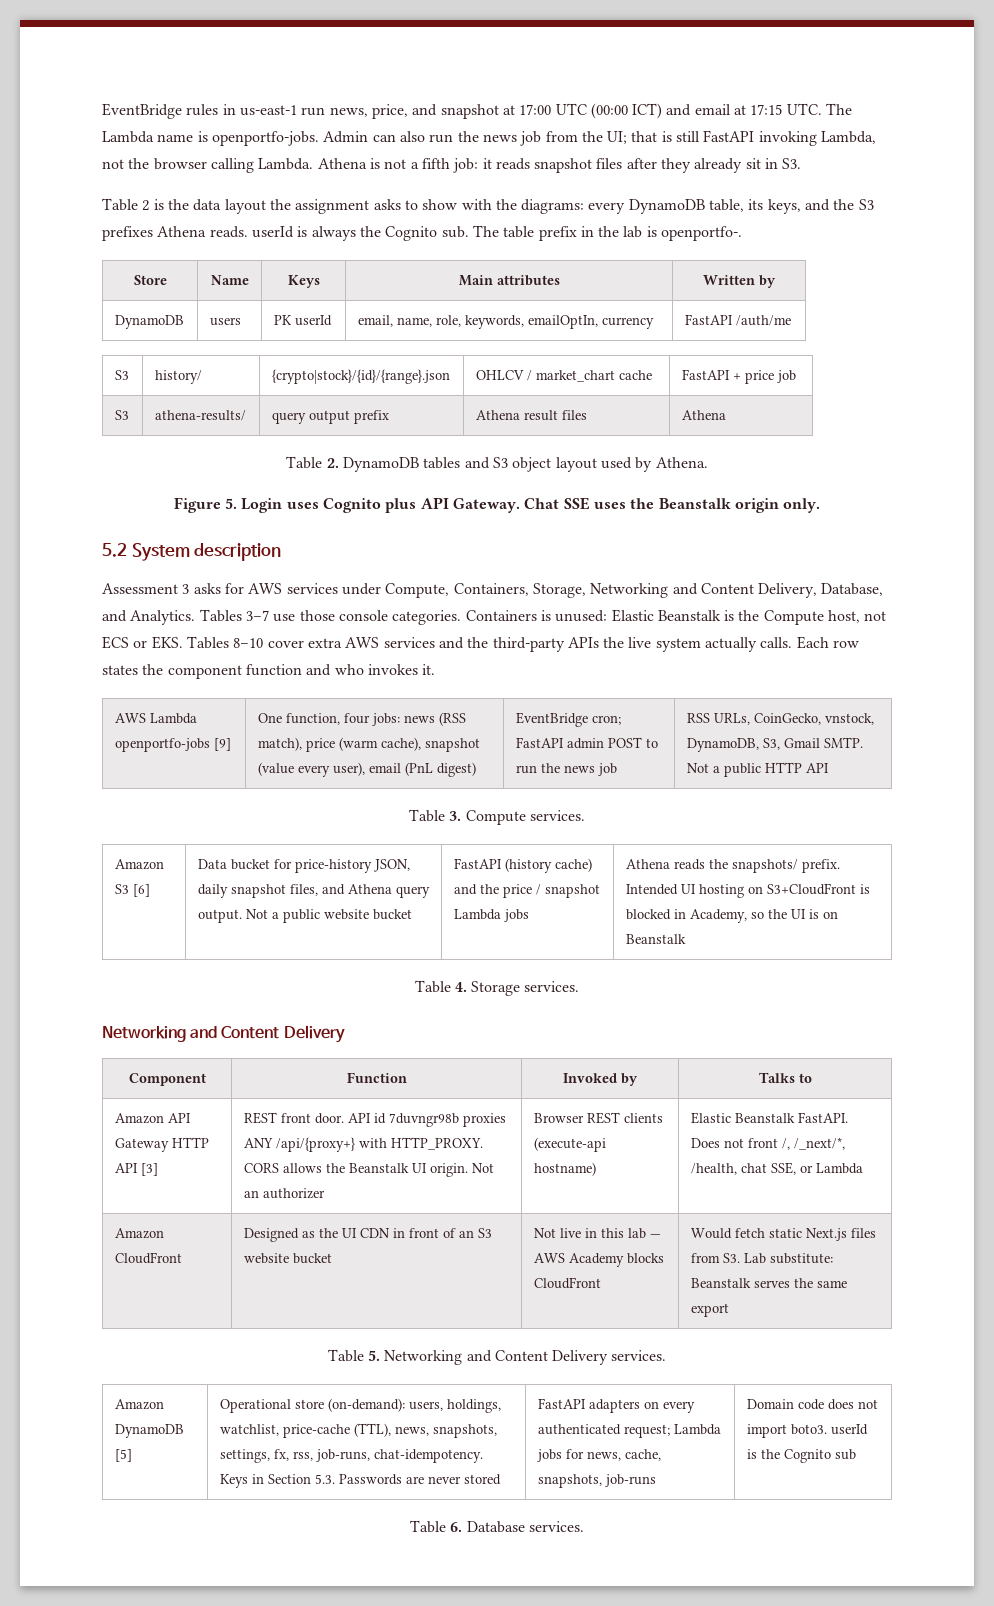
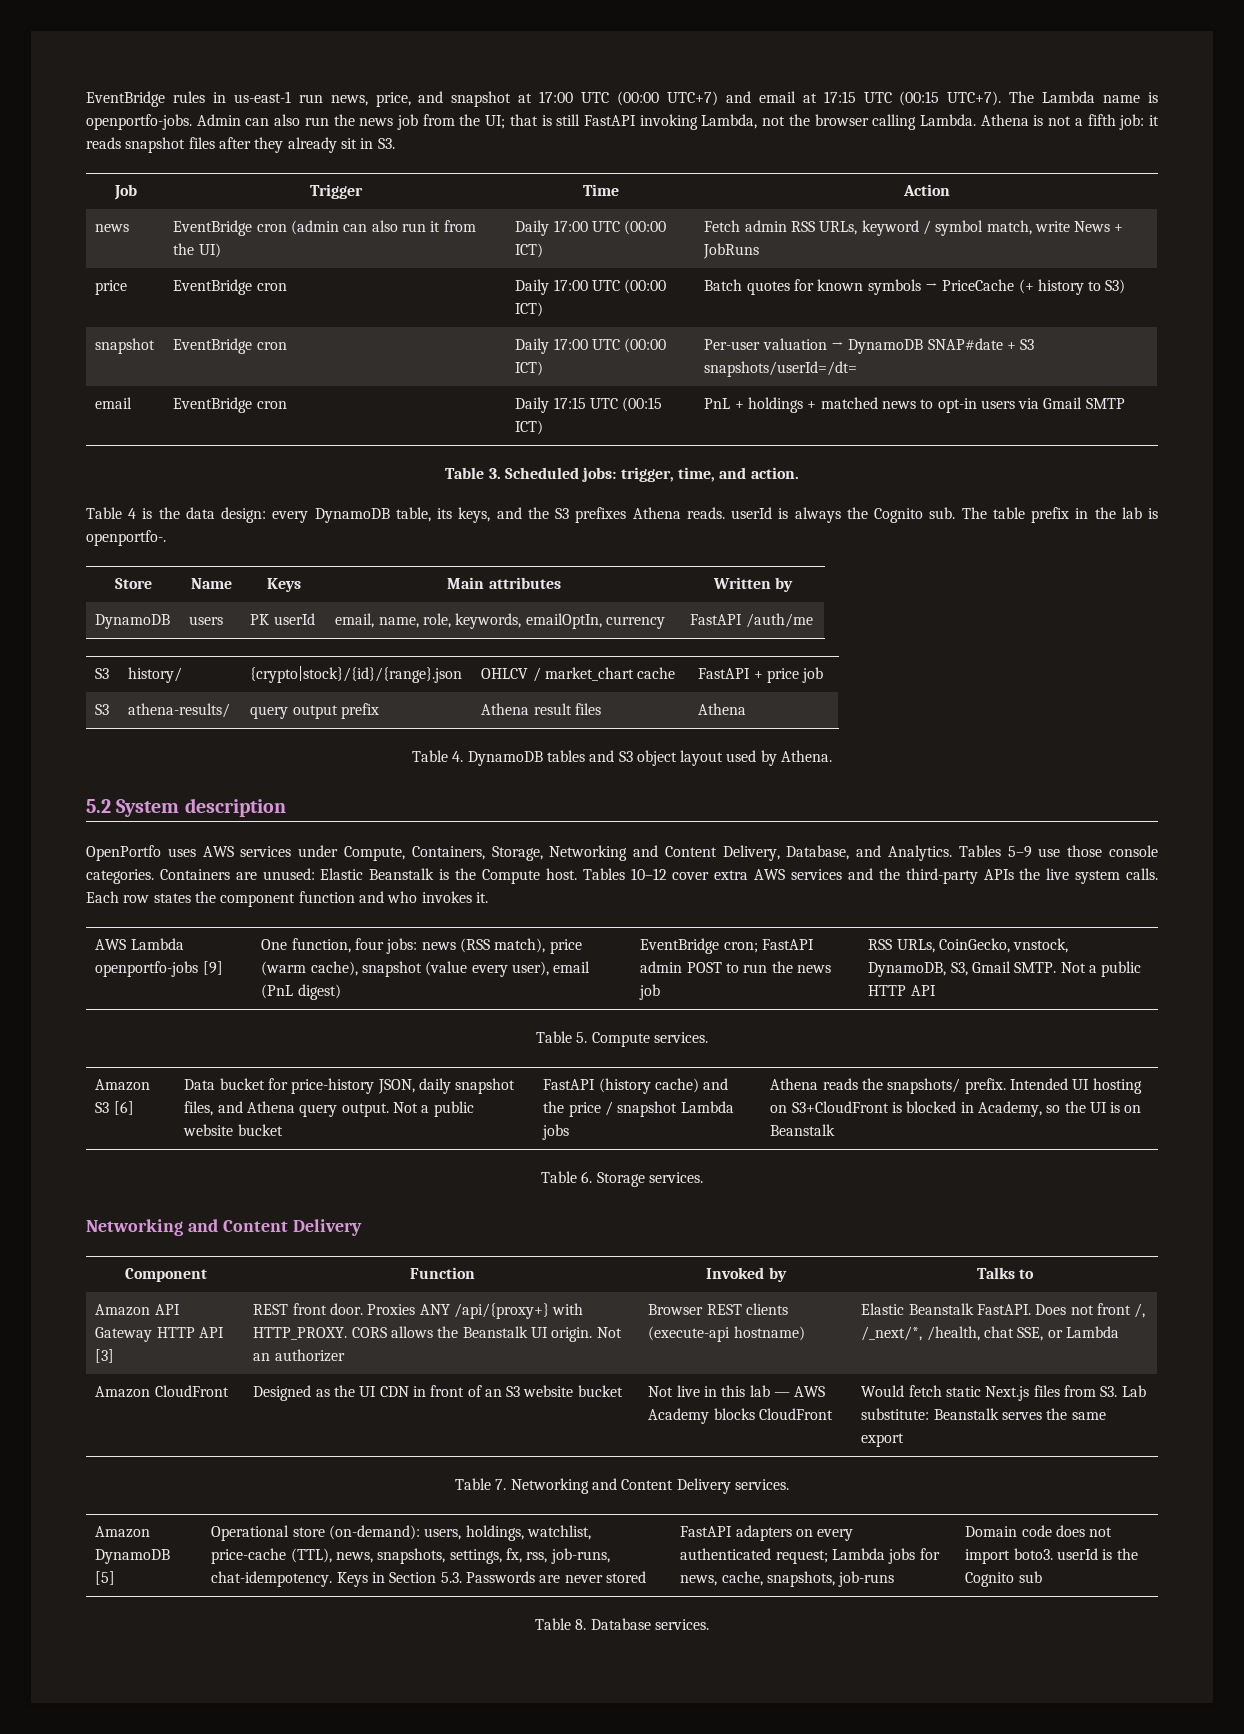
[632,103,663,119] ICT) -> [666,91,718,106] UTC+7)
[786,103,822,115] UTC. -> [863,91,1002,106] UTC (00:15 UTC+7).
[102,198,585,214] // Table 2 is the data layout the assignment asks to show with the diagrams: -> [113,184,137,200] [309,184,363,199] [583,184,619,196] [902,184,950,196] [95,224,130,232] [173,220,476,236] [173,243,221,258] [515,220,667,236] [515,243,544,258] [704,220,1124,236] [703,243,760,259] [95,280,128,295] [173,279,287,295] [515,279,667,295] [515,302,544,317] [704,279,1126,295] [95,338,156,354] [173,338,287,354] [515,338,667,354] [515,361,544,376] [704,338,1035,354] [704,361,858,377] [95,397,133,409] [173,397,287,413] [515,397,663,413] [515,420,544,435] [704,397,1125,413] [445,467,799,482] [86,507,267,523] // Job | Trigger | Time | Action // news | EventBridge cron (admin can also run it from the UI) | Daily 17:00 UTC (00:00 ICT) | Fetch admin RSS URLs, keyword / symbol match, write News + JobRuns // price | EventBridge cron | Daily 17:00 UTC (00:00 ICT) | Batch quotes for known symbols → PriceCache (+ history to S3) // snapshot | EventBridge cron | Daily 17:00 UTC (00:00 ICT) | Per-user valuation → DynamoDB SNAP#date + S3 snapshots/userId=/dt= // email | EventBridge cron | Daily 17:15 UTC (00:15 ICT) | PnL + holdings + matched news to opt-in users via Gmail SMTP // Table 3. Scheduled jobs: trigger, time, and action. // Table 4 is the data design:
[326,458,339,468] 2. -> [452,751,464,762] 4.
[173,497,821,513] // Figure 5. Login uses Cognito plus API Gateway. Chat SSE uses the Beanstalk origin only. -> (833, 756) none
[102,583,244,594] Assessment 3 asks for -> [86,845,196,861] OpenPortfo uses
[245,610,269,621] 3–7 -> [1007,846,1032,858] 5–9
[540,610,551,621] is -> [235,872,257,880] are
[828,610,887,623] [102,636,264,649] host, not ECS or EKS. Tables 8–10 -> [545,868,667,880] host. Tables 10–12
[705,637,758,652] actually -> (1121, 877) none
[449,811,462,821] 3. -> [576,1032,588,1043] 5.
[454,982,467,992] 4. -> [581,1171,593,1183] 6.
[347,1113,506,1127] API id 7duvngr98b proxies -> [367,1304,416,1315] Proxies
[367,1350,380,1361] 5. -> [495,1479,507,1490] 7.
[450,1522,463,1532] 6. -> [575,1619,587,1630] 8.

